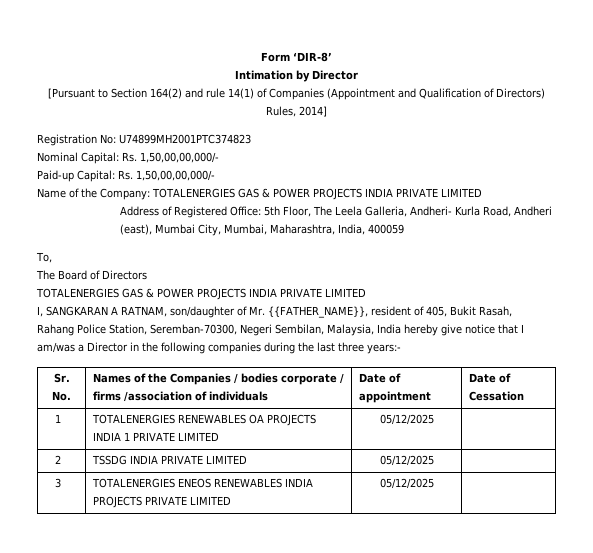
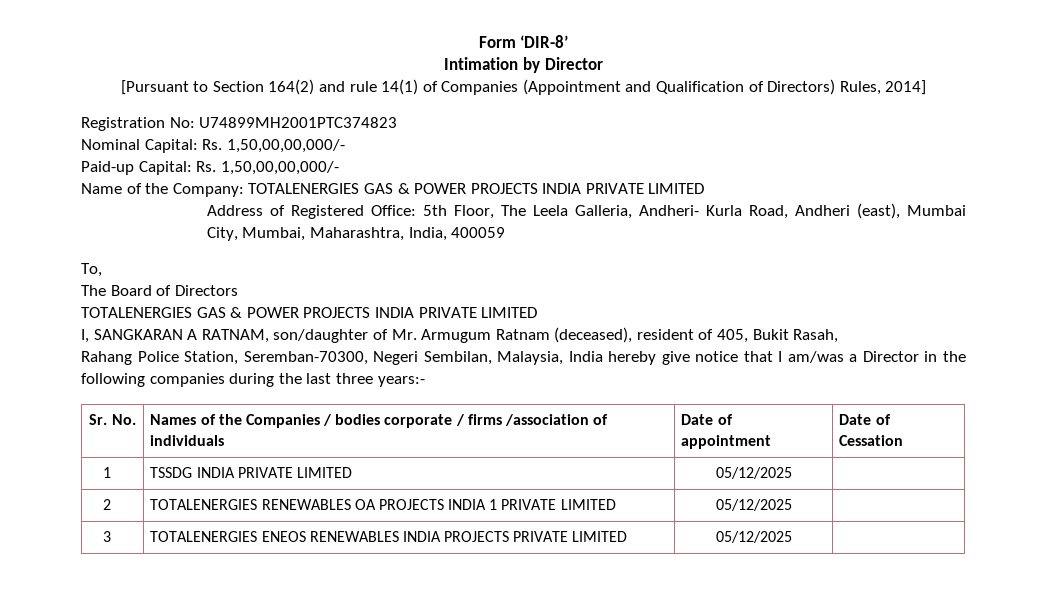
[268,306,368,318] {{FATHER_NAME}}, -> [421,327,633,343] Armugum Ratnam (deceased),
[91,414,316,426] [92,432,219,441] [379,414,434,425] [54,455,61,464] [91,455,158,465] TOTALENERGIES RENEWABLES OA PROJECTS INDIA 1 PRIVATE LIMITED | 05/12/2025 | // 2 | TSSDG INDIA -> [150,467,352,478] [715,467,792,479] [102,499,111,510] [150,499,498,510] TSSDG INDIA PRIVATE LIMITED | 05/12/2025 | // 2 | TOTALENERGIES RENEWABLES OA PROJECTS INDIA 1

